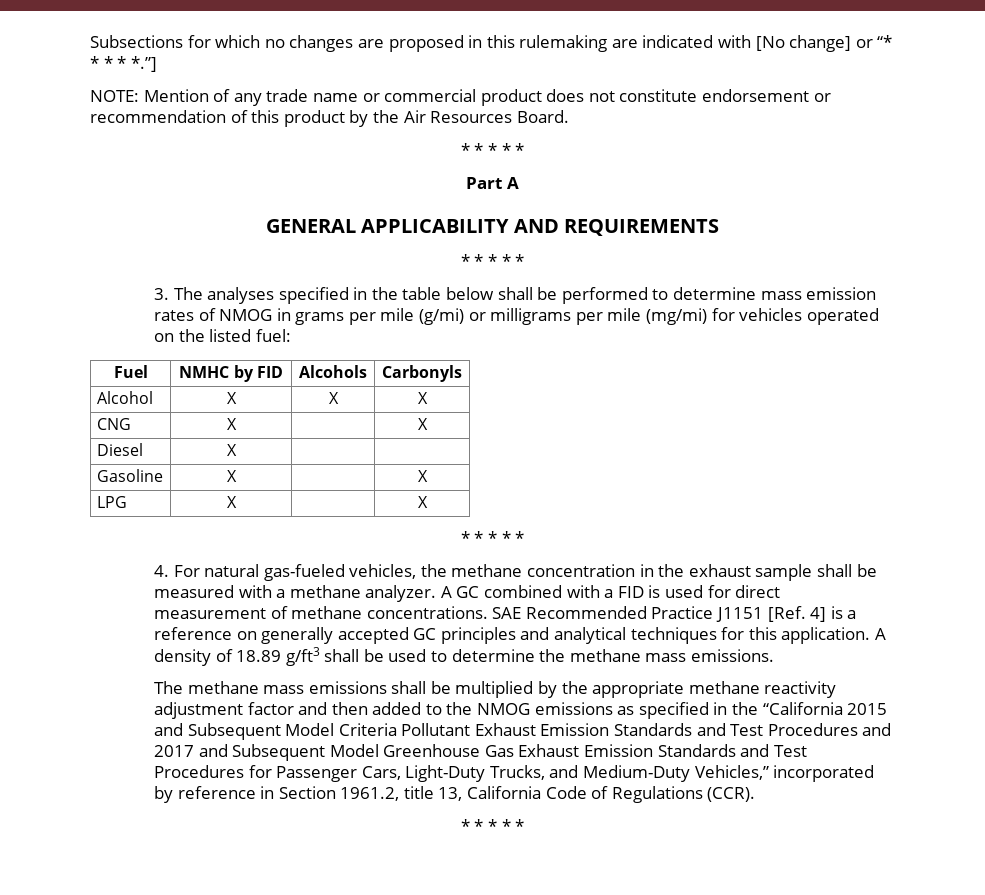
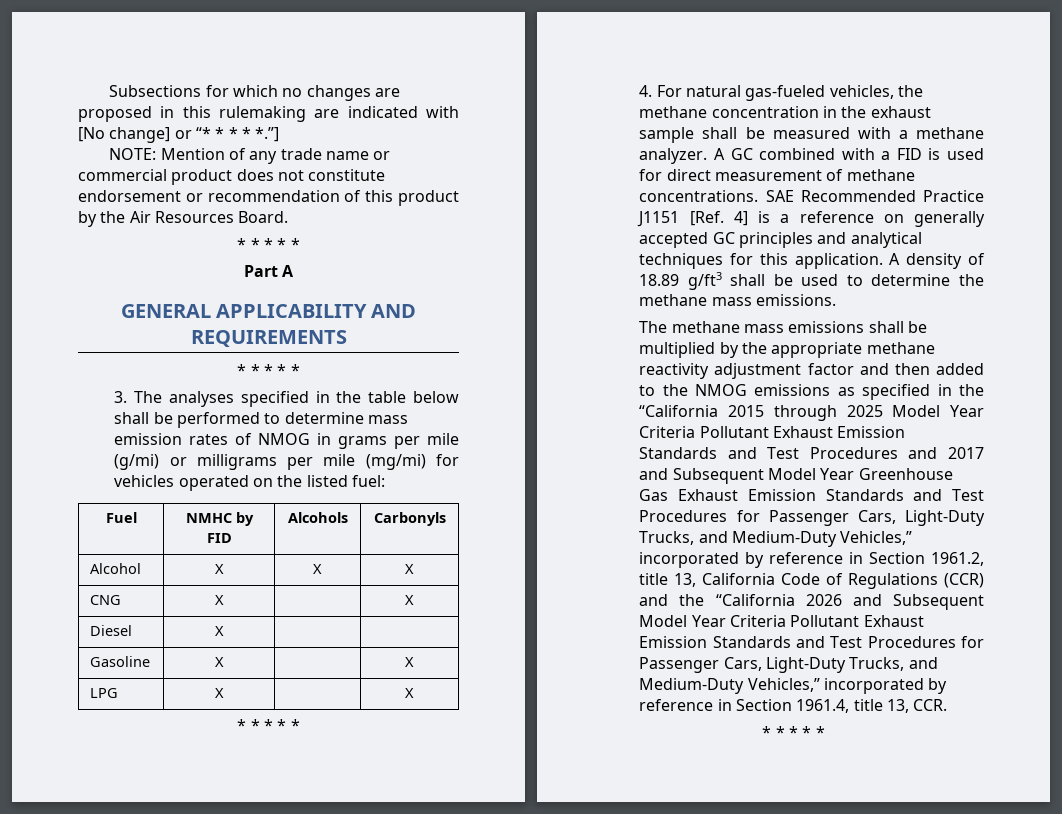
[153,723,335,740] and Subsequent Model -> [773,405,984,421] through 2025 Model Year
(379, 750) none -> [820,468,855,480] Year
[707,787,756,802] (CCR). -> [944,573,984,588] [639,594,984,610] [639,615,924,627] [639,636,984,648] [639,657,938,673] [639,678,948,694] [639,699,948,713] (CCR) and the “California 2026 and Subsequent Model Year Criteria Pollutant Exhaust Emission Standards and Test Procedures for Passenger Cars, Light-Duty Trucks, and Medium-Duty Vehicles,” incorporated by reference in Section 1961.4, title 13, CCR.

